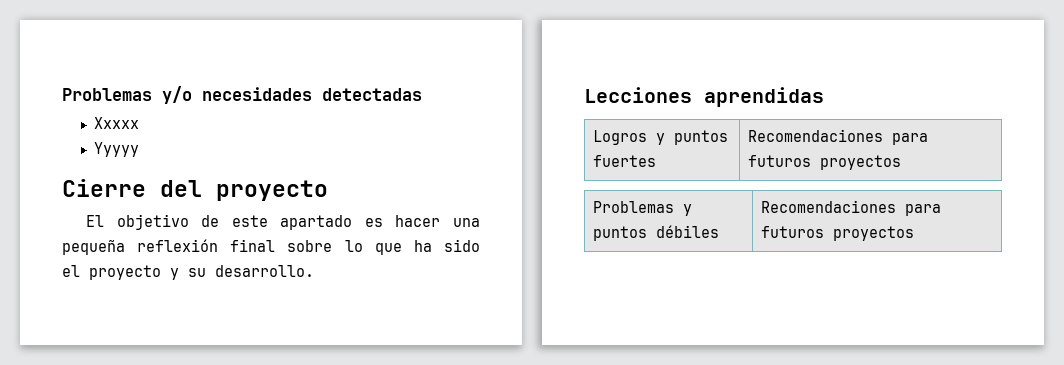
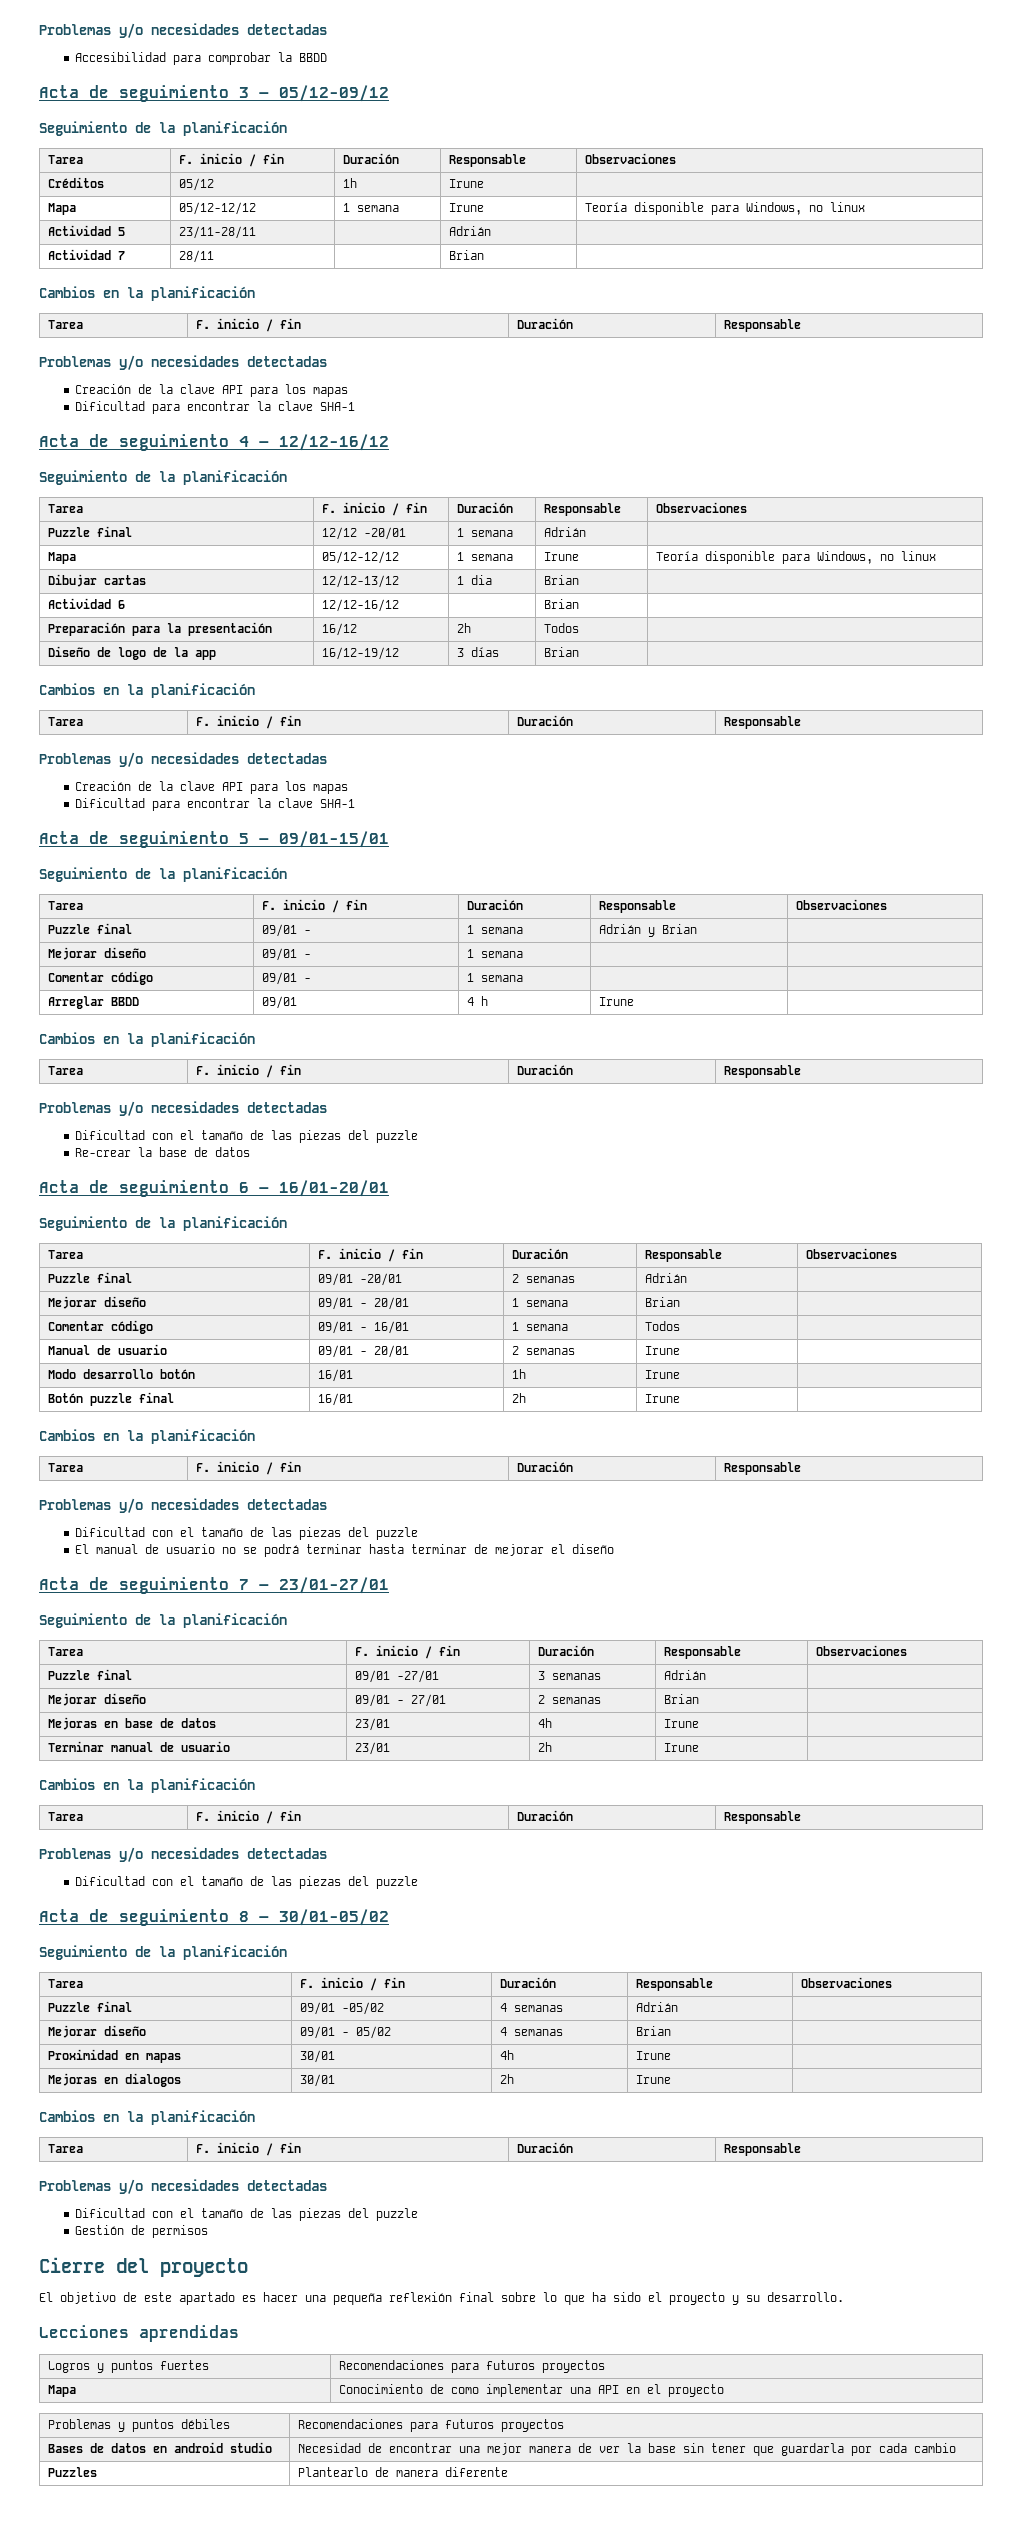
[62,86,422,104] [94,117,140,129] [94,142,140,157] Problemas y/o necesidades detectadas // Xxxxx // Yyyyy -> [39,23,327,38] [75,52,328,65] [39,85,389,102] [39,121,287,136] [47,155,83,164] [178,153,284,167] [342,153,399,164] [448,154,526,167] [584,153,676,164] [47,177,104,188] [178,178,214,191] [342,178,357,188] [448,179,484,188] [47,203,76,215] [178,202,256,215] [342,203,399,212] [448,203,484,212] [584,202,865,215] [47,225,125,236] [178,226,256,239] [448,226,491,236] [47,249,125,260] [178,250,214,263] [448,250,484,260] [39,286,255,301] [47,320,83,329] [195,318,301,332] [516,318,573,329] [723,319,801,332] [39,355,327,370] [75,384,349,397] [75,401,356,414] [39,434,389,451] [39,470,287,485] [47,504,83,513] [321,502,427,516] [456,502,513,513] [543,503,621,516] [655,502,747,513] [47,526,132,537] [321,527,406,540] [456,528,513,537] [543,527,586,537] [47,552,76,564] [321,551,399,564] [456,552,513,561] [543,552,579,561] [655,551,936,564] [47,574,146,587] [321,575,399,588] [456,575,492,585] [543,575,579,585] [47,598,125,609] [321,599,399,612] [543,599,579,609] [47,622,272,636] [321,623,357,636] [456,623,471,633] [543,623,579,633] [47,646,216,660] [321,647,399,660] [456,647,499,657] [543,647,579,657] [39,683,255,698] [47,717,83,726] [195,715,301,729] [516,715,573,726] [723,716,801,729] [39,752,327,767] [75,781,349,794] [75,798,356,811] [39,831,389,848] [39,867,287,882] [47,901,83,910] [261,899,367,913] [466,899,523,910] [598,900,676,913] [795,899,887,910] [47,923,132,934] [261,924,311,937] [466,925,523,934] [598,924,697,937] [47,947,146,960] [261,948,311,961] [466,949,523,958] [47,971,153,985] [261,972,311,985] [466,973,523,982] [47,996,139,1009] [261,996,297,1009] [466,996,488,1006] [598,997,634,1006] [39,1032,255,1047] [47,1066,83,1075] [195,1064,301,1078] [516,1064,573,1075] [723,1065,801,1078] [39,1101,327,1116] [75,1130,419,1143] [75,1147,251,1157] [39,1180,389,1197] [39,1216,287,1231] [47,1250,83,1259] [317,1248,423,1262] [511,1248,568,1259] [644,1249,722,1262] [805,1248,897,1259] [47,1272,132,1283] [317,1273,402,1286] [511,1274,575,1283] [644,1273,687,1283] [47,1296,146,1309] [317,1297,409,1310] [511,1298,568,1307] [644,1297,680,1307] [47,1320,153,1334] [317,1321,409,1334] [511,1322,568,1331] [644,1321,680,1331] [47,1344,167,1355] [317,1345,409,1358] [511,1346,575,1355] [644,1346,680,1355] [47,1369,195,1379] [317,1369,353,1382] [511,1369,526,1379] [644,1370,680,1379] [47,1392,174,1406] [317,1393,353,1406] [511,1393,526,1403] [644,1394,680,1403] [39,1429,255,1444] [47,1463,83,1472] [195,1461,301,1475] [516,1461,573,1472] [723,1462,801,1475] [39,1498,327,1513] [75,1527,419,1540] [75,1544,615,1557] [39,1577,389,1594] [39,1613,287,1628] [47,1647,83,1656] [354,1645,460,1659] [537,1645,594,1656] [663,1646,741,1659] [815,1645,907,1656] [47,1669,132,1680] [354,1670,439,1683] [537,1671,601,1680] [663,1670,706,1680] [47,1693,146,1706] [354,1694,446,1707] [537,1695,601,1704] [663,1694,699,1704] [47,1717,216,1730] [354,1718,390,1731] [537,1718,552,1728] [663,1719,699,1728] [47,1741,230,1752] [354,1742,390,1755] [537,1742,552,1752] [663,1743,699,1752] [39,1778,255,1793] [47,1812,83,1821] [195,1810,301,1824] [516,1810,573,1821] [723,1811,801,1824] [39,1847,327,1862] [75,1876,419,1889] [39,1909,389,1926] [39,1945,287,1960] [47,1979,83,1988] [299,1977,405,1991] [499,1977,556,1988] [635,1978,713,1991] [800,1977,892,1988] [47,2001,132,2012] [299,2002,384,2015] [499,2003,563,2012] [635,2002,678,2012] [47,2025,146,2038] [299,2026,391,2039] [499,2027,563,2036] [635,2026,671,2036] [47,2049,181,2063] [299,2050,335,2063] [499,2050,514,2060] [635,2051,671,2060] [47,2073,181,2087] [299,2074,335,2087] [499,2074,514,2084] [635,2075,671,2084] [39,2110,255,2125] [47,2144,83,2153] [195,2142,301,2156] [516,2142,573,2153] [723,2143,801,2156] [39,2179,327,2194] [75,2208,419,2221] [75,2225,209,2238] Problemas y/o necesidades detectadas // Accesibilidad para comprobar la BBDD // Acta de seguimiento 3 – 05/12-09/12 // Seguimiento de la planificación // Tarea | F. inicio / fin | Duración | Responsable | Observaciones // Créditos | 05/12 | 1h | Irune | // Mapa | 05/12-12/12 | 1 semana | Irune | Teoría disponible para Windows, no linux // Actividad 5 | 23/11-28/11 | | Adrián | // Actividad 7 | 28/11 | | Brian | // Cambios en la planificación // Tarea | F. inicio / fin | Duración | Responsable // Problemas y/o necesidades detectadas // Creación de la clave API para los mapas // Dificultad para encontrar la clave SHA-1 // Acta de seguimiento 4 – 12/12-16/12 // Seguimiento de la planificación // Tarea | F. inicio / fin | Duración | Responsable | Observaciones // Puzzle final | 12/12 -20/01 | 1 semana | Adrián | // Mapa | 05/12-12/12 | 1 semana | Irune | Teoría disponible para Windows, no linux // Dibujar cartas | 12/12-13/12 | 1 dia | Brian | // Actividad 6 | 12/12-16/12 | | Brian | // Preparación para la presentación | 16/12 | 2h | Todos | // Diseño de logo de la app | 16/12-19/12 | 3 días | Brian | // Cambios en la planificación // Tarea | F. inicio / fin | Duración | Responsable // Problemas y/o necesidades detectadas // Creación de la clave API para los mapas // Dificultad para encontrar la clave SHA-1 // Acta de seguimiento 5 – 09/01-15/01 // Seguimiento de la planificación // Tarea | F. inicio / fin | Duración | Responsable | Observaciones // Puzzle final | 09/01 - | 1 semana | Adrián y Brian | // Mejorar diseño | 09/01 - | 1 semana | | // Comentar código | 09/01 - | 1 semana | | // Arreglar BBDD | 09/01 | 4 h | Irune | // Cambios en la planificación // Tarea | F. inicio / fin | Duración | Responsable // Problemas y/o necesidades detectadas // Dificultad con el tamaño de las piezas del puzzle // Re-crear la base de datos // Acta de seguimiento 6 – 16/01-20/01 // Seguimiento de la planificación // Tarea | F. inicio / fin | Duración | Responsable | Observaciones // Puzzle final | 09/01 -20/01 | 2 semanas | Adrián | // Mejorar diseño | 09/01 - 20/01 | 1 semana | Brian | // Comentar código | 09/01 - 16/01 | 1 semana | Todos | // Manual de usuario | 09/01 - 20/01 | 2 semanas | Irune | // Modo desarrollo botón | 16/01 | 1h | Irune | // Botón puzzle final | 16/01 | 2h | Irune | // Cambios en la planificación // Tarea | F. inicio / fin | Duración | Responsable // Problemas y/o necesidades detectadas // Dificultad con el tamaño de las piezas del puzzle // El manual de usuario no se podrá terminar hasta terminar de mejorar el diseño // Acta de seguimiento 7 – 23/01-27/01 // Seguimiento de la planificación // Tarea | F. inicio / fin | Duración | Responsable | Observaciones // Puzzle final | 09/01 -27/01 | 3 semanas | Adrián | // Mejorar diseño | 09/01 - 27/01 | 2 semanas | Brian | // Mejoras en base de datos | 23/01 | 4h | Irune | // Terminar manual de usuario | 23/01 | 2h | Irune | // Cambios en la planificación // Tarea | F. inicio / fin | Duración | Responsable // Problemas y/o necesidades detectadas // Dificultad con el tamaño de las piezas del puzzle // Acta de seguimiento 8 – 30/01-05/02 // Seguimiento de la planificación // Tarea | F. inicio / fin | Duración | Responsable | Observaciones // Puzzle final | 09/01 -05/02 | 4 semanas | Adrián | // Mejorar diseño | 09/01 - 05/02 | 4 semanas | Brian | // Proximidad en mapas | 30/01 | 4h | Irune | // Mejoras en dialogos | 30/01 | 2h | Irune | // Cambios en la planificación // Tarea | F. inicio / fin | Duración | Responsable // Problemas y/o necesidades detectadas // Dificultad con el tamaño de las piezas del puzzle // Gestión de permisos
(902, 162) none -> [47,2385,76,2397] [338,2384,724,2397] // Mapa | Conocimiento de como implementar una API en el proyecto
(915, 233) none -> [47,2442,272,2453] [297,2443,956,2456] [47,2467,97,2477] [297,2467,508,2477] // Bases de datos en android studio | Necesidad de encontrar una mejor manera de ver la base sin tener que guardarla por cada cambio // Puzzles | Plantearlo de manera diferente

